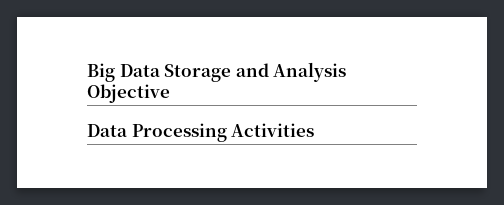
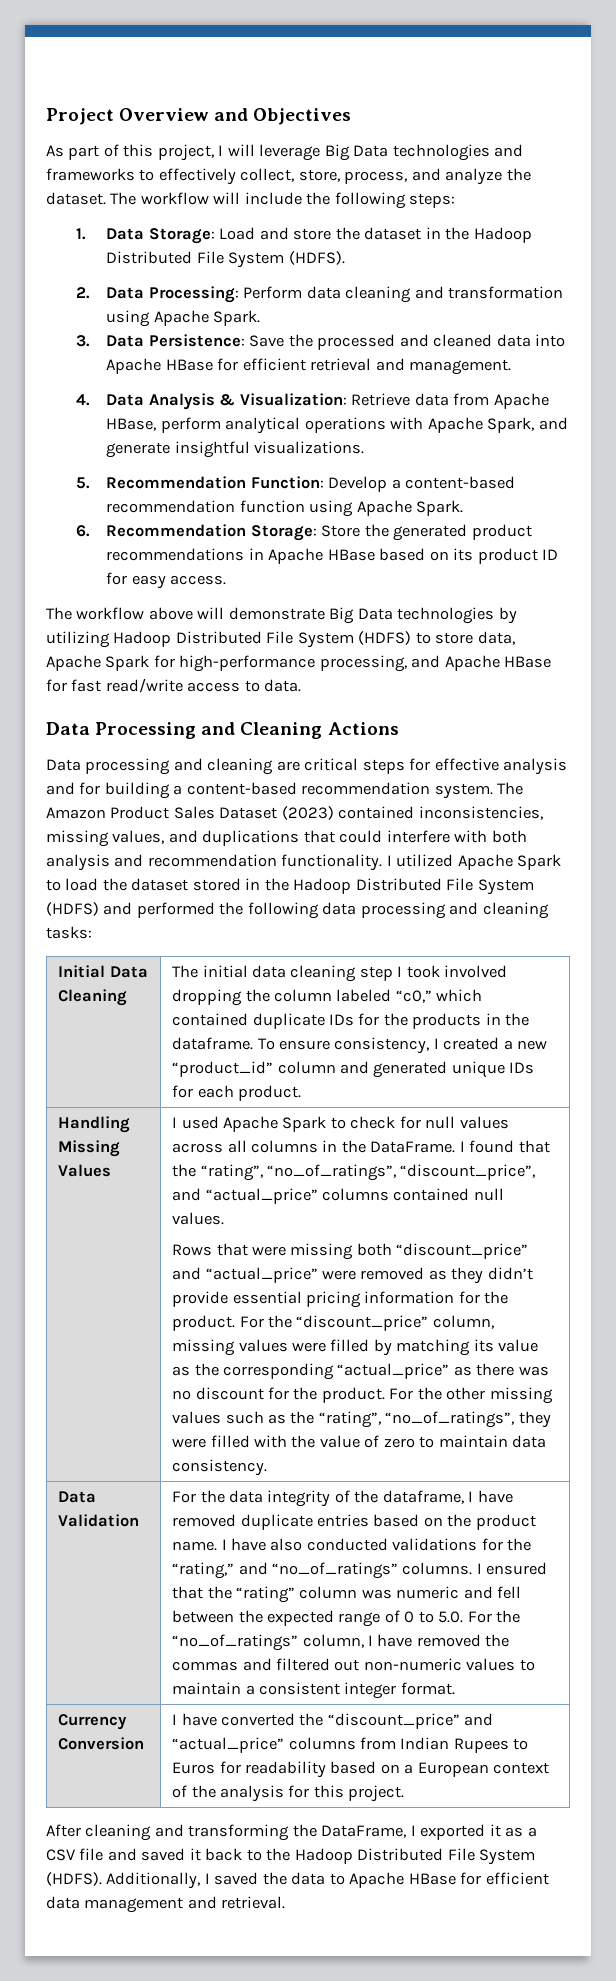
[87,62,347,82] [87,84,170,103] [87,123,315,142] Big Data Storage and Analysis Objective // Data Processing Activities -> [46,108,352,125] [46,144,524,161] [46,168,531,185] [46,192,456,209] [76,227,532,244] [106,251,345,268] [76,286,564,303] [106,310,261,327] [76,334,566,350] [106,358,512,375] [76,393,549,410] [106,417,568,434] [106,441,365,458] [76,476,516,492] [106,500,464,517] [76,524,532,541] [106,548,559,564] [106,572,227,589] [46,607,517,624] [46,631,515,648] [46,655,552,672] [46,678,302,693] [46,722,399,739] [46,758,568,775] [46,782,524,799] [46,806,543,820] [46,830,527,847] [46,854,562,871] [46,878,534,895] [46,902,549,919] [46,926,92,939] [58,965,148,978] [58,989,128,1006] [172,965,508,982] [172,989,483,1006] [172,1013,530,1029] [172,1037,548,1054] [172,1061,535,1078] [172,1085,301,1101] [58,1116,131,1133] [58,1140,121,1157] [58,1164,112,1177] [172,1116,509,1132] [172,1140,550,1153] [172,1164,536,1181] [172,1188,504,1204] [172,1212,225,1225] [172,1243,529,1260] [172,1267,533,1284] [172,1291,509,1308] [172,1315,494,1331] [172,1339,539,1356] [172,1363,549,1380] [172,1387,553,1404] [172,1411,551,1428] [172,1435,547,1448] [172,1459,268,1476] [58,1491,97,1503] [58,1514,140,1527] [172,1490,513,1507] [172,1514,536,1530] [172,1538,532,1551] [172,1562,548,1579] [172,1586,522,1603] [172,1610,521,1627] [172,1634,510,1651] [172,1658,535,1671] [172,1682,455,1699] [58,1714,128,1730] [58,1737,145,1750] [172,1713,494,1729] [172,1737,529,1753] [172,1761,550,1778] [172,1785,405,1802] [46,1824,537,1841] [46,1848,536,1865] [46,1872,549,1889] [46,1896,286,1913] Project Overview and Objectives // As part of this project, I will leverage Big Data technologies and frameworks to effectively collect, store, process, and analyze the dataset. The workflow will include the following steps: // 1. Data Storage: Load and store the dataset in the Hadoop Distributed File System (HDFS). // 2. Data Processing: Perform data cleaning and transformation using Apache Spark. // 3. Data Persistence: Save the processed and cleaned data into Apache HBase for efficient retrieval and management. // 4. Data Analysis & Visualization: Retrieve data from Apache HBase, perform analytical operations with Apache Spark, and generate insightful visualizations. // 5. Recommendation Function: Develop a content-based recommendation function using Apache Spark. // 6. Recommendation Storage: Store the generated product recommendations in Apache HBase based on its product ID for easy access. // The workflow above will demonstrate Big Data technologies by utilizing Hadoop Distributed File System (HDFS) to store data, Apache Spark for high-performance processing, and Apache HBase for fast read/write access to data. // Data Processing and Cleaning Actions // Data processing and cleaning are critical steps for effective analysis and for building a content-based recommendation system. The Amazon Product Sales Dataset (2023) contained inconsistencies, missing values, and duplications that could interfere with both analysis and recommendation functionality. I utilized Apache Spark to load the dataset stored in the Hadoop Distributed File System (HDFS) and performed the following data processing and cleaning tasks: // Initial Data Cleaning | The initial data cleaning step I took involved dropping the column labeled “c0,” which contained duplicate IDs for the products in the dataframe. To ensure consistency, I created a new “product_id” column and generated unique IDs for each product. // Handling Missing Values | I used Apache Spark to check for null values across all columns in the DataFrame. I found that the “rating”, “no_of_ratings”, “discount_price”, and “actual_price” columns contained null values. // Rows that were missing both “discount_price” and “actual_price” were removed as they didn’t provide essential pricing information for the product. For the “discount_price” column, missing values were filled by matching its value as the corresponding “actual_price” as there was no discount for the product. For the other missing values such as the “rating”, “no_of_ratings”, they were filled with the value of zero to maintain data consistency. // Data Validation | For the data integrity of the dataframe, I have removed duplicate entries based on the product name. I have also conducted validations for the “rating,” and “no_of_ratings” columns. I ensured that the “rating” column was numeric and fell between the expected range of 0 to 5.0. For the “no_of_ratings” column, I have removed the commas and filtered out non-numeric values to maintain a consistent integer format. // Currency Conversion | I have converted the “discount_price” and “actual_price” columns from Indian Rupees to Euros for readability based on a European context of the analysis for this project. // After cleaning and transforming the DataFrame, I exported it as a CSV file and saved it back to the Hadoop Distributed File System (HDFS). Additionally, I saved the data to Apache HBase for efficient data management and retrieval.

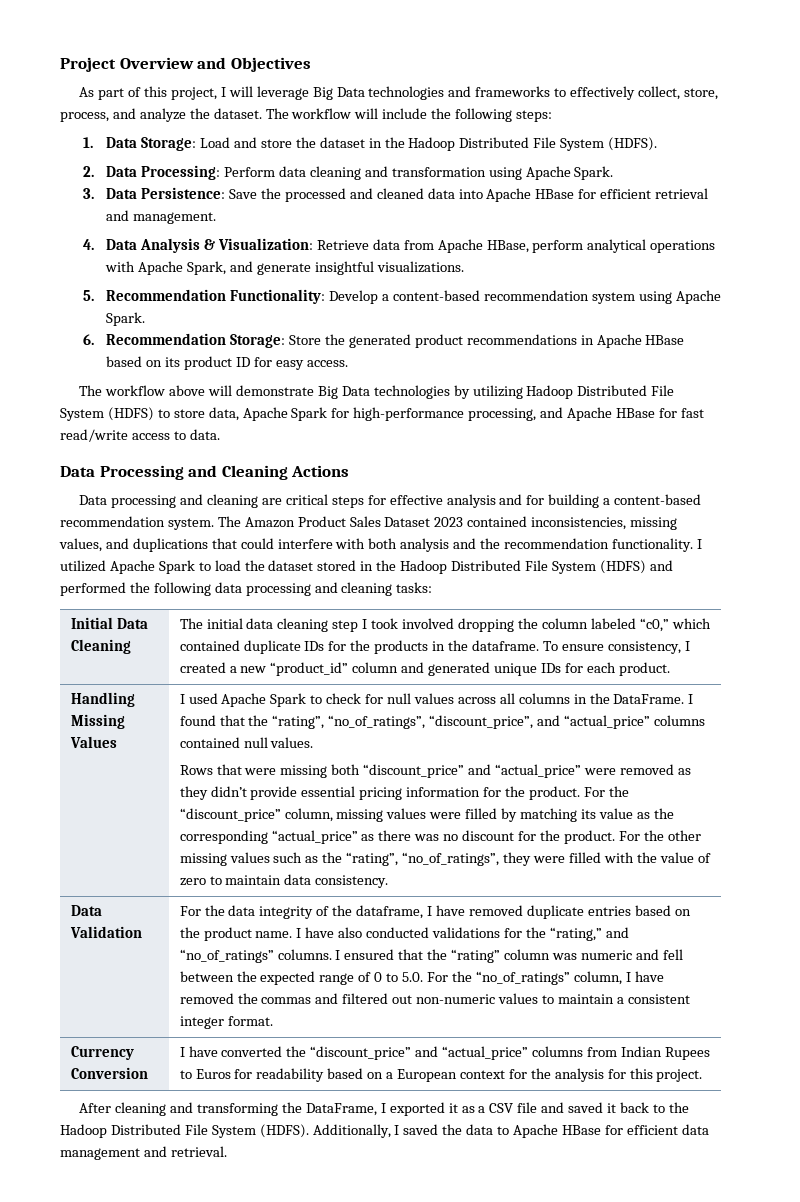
[250,476,324,489] Function: -> [230,289,326,304] Functionality:
[239,500,305,513] function -> [591,292,635,304] system
[281,806,334,820] (2023) -> [434,517,464,527] 2023
(144, 860) none -> [480,538,501,549] the
[172,1785,188,1798] of -> [508,1069,527,1079] for

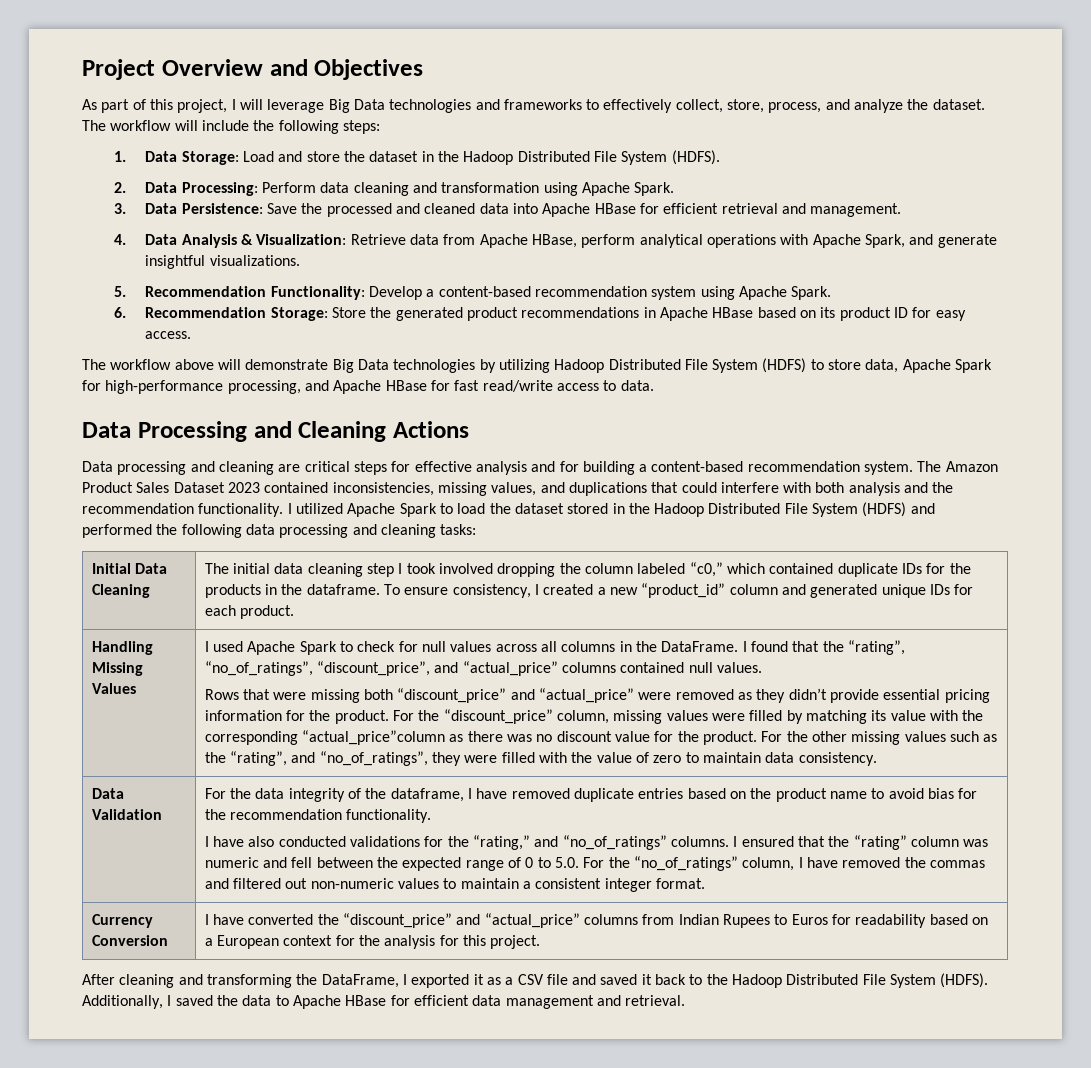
[636,812,650,819] as -> [929,710,958,721] with
[271,830,358,844] “actual_price” -> [302,730,446,745] “actual_price”column
(515, 835) none -> [615,731,651,742] value
(399, 859) none -> [291,752,316,763] and
[255,931,293,938] name. -> [829,788,978,799] [204,809,432,823] name to avoid bias for the recommendation functionality. //

